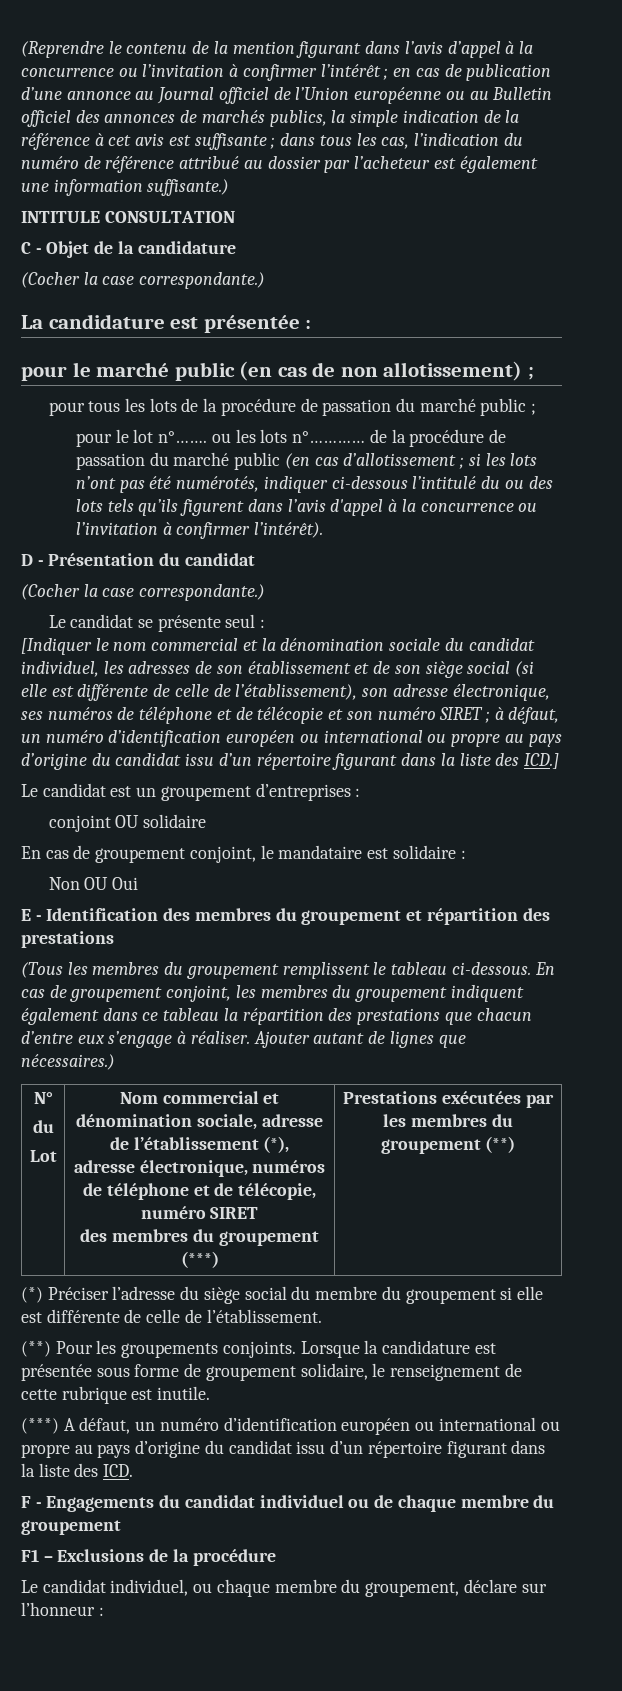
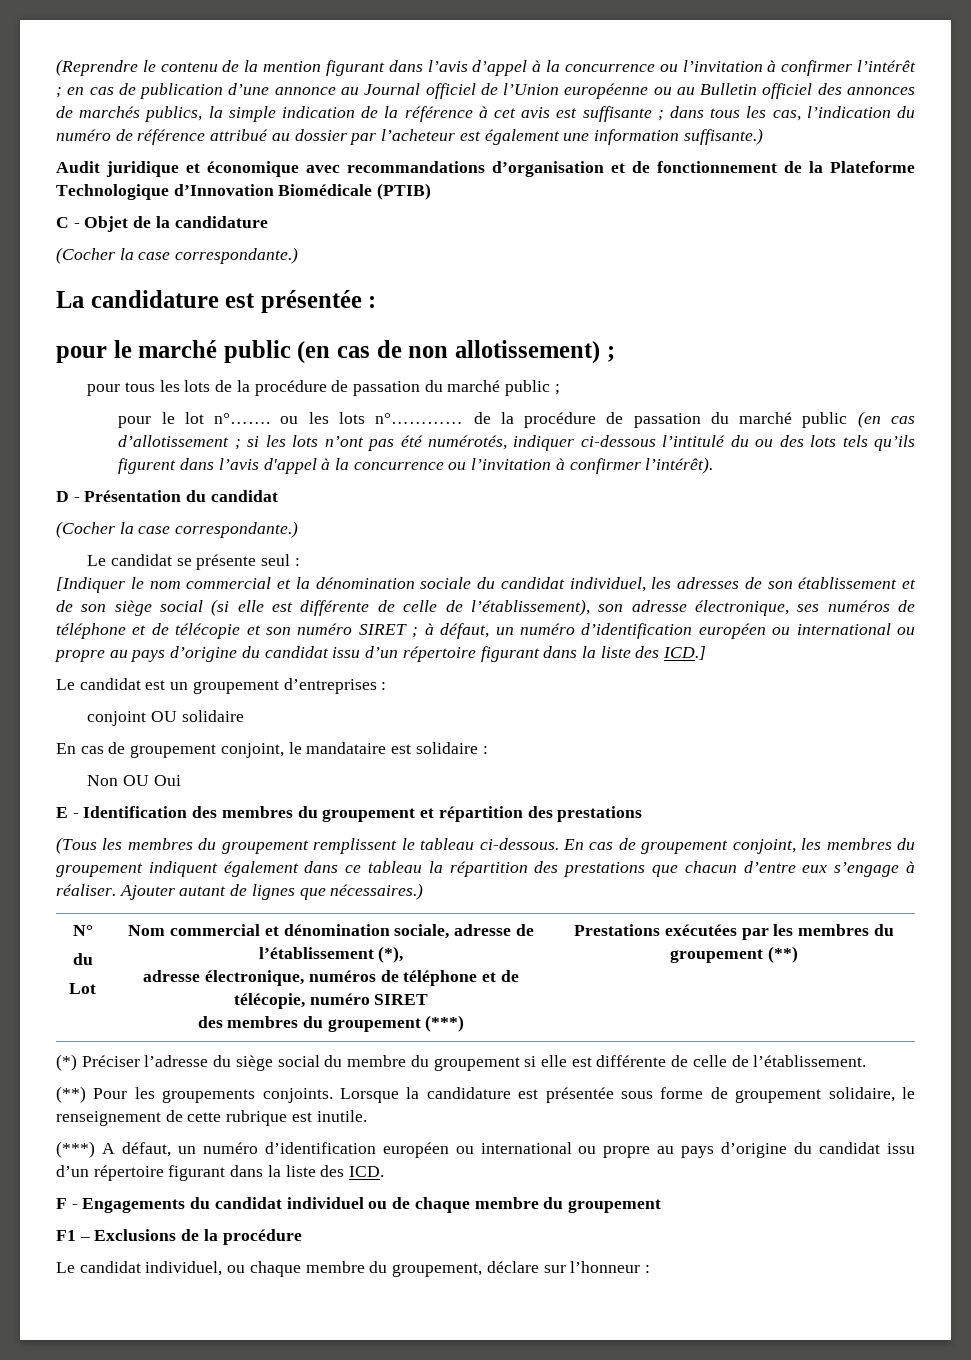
[21,211,235,223] INTITULE CONSULTATION -> [56,161,915,177] [56,183,432,200] Audit juridique et économique avec recommandations d’organisation et de fonctionnement de la Plateforme Technologique d’Innovation Biomédicale (PTIB)

